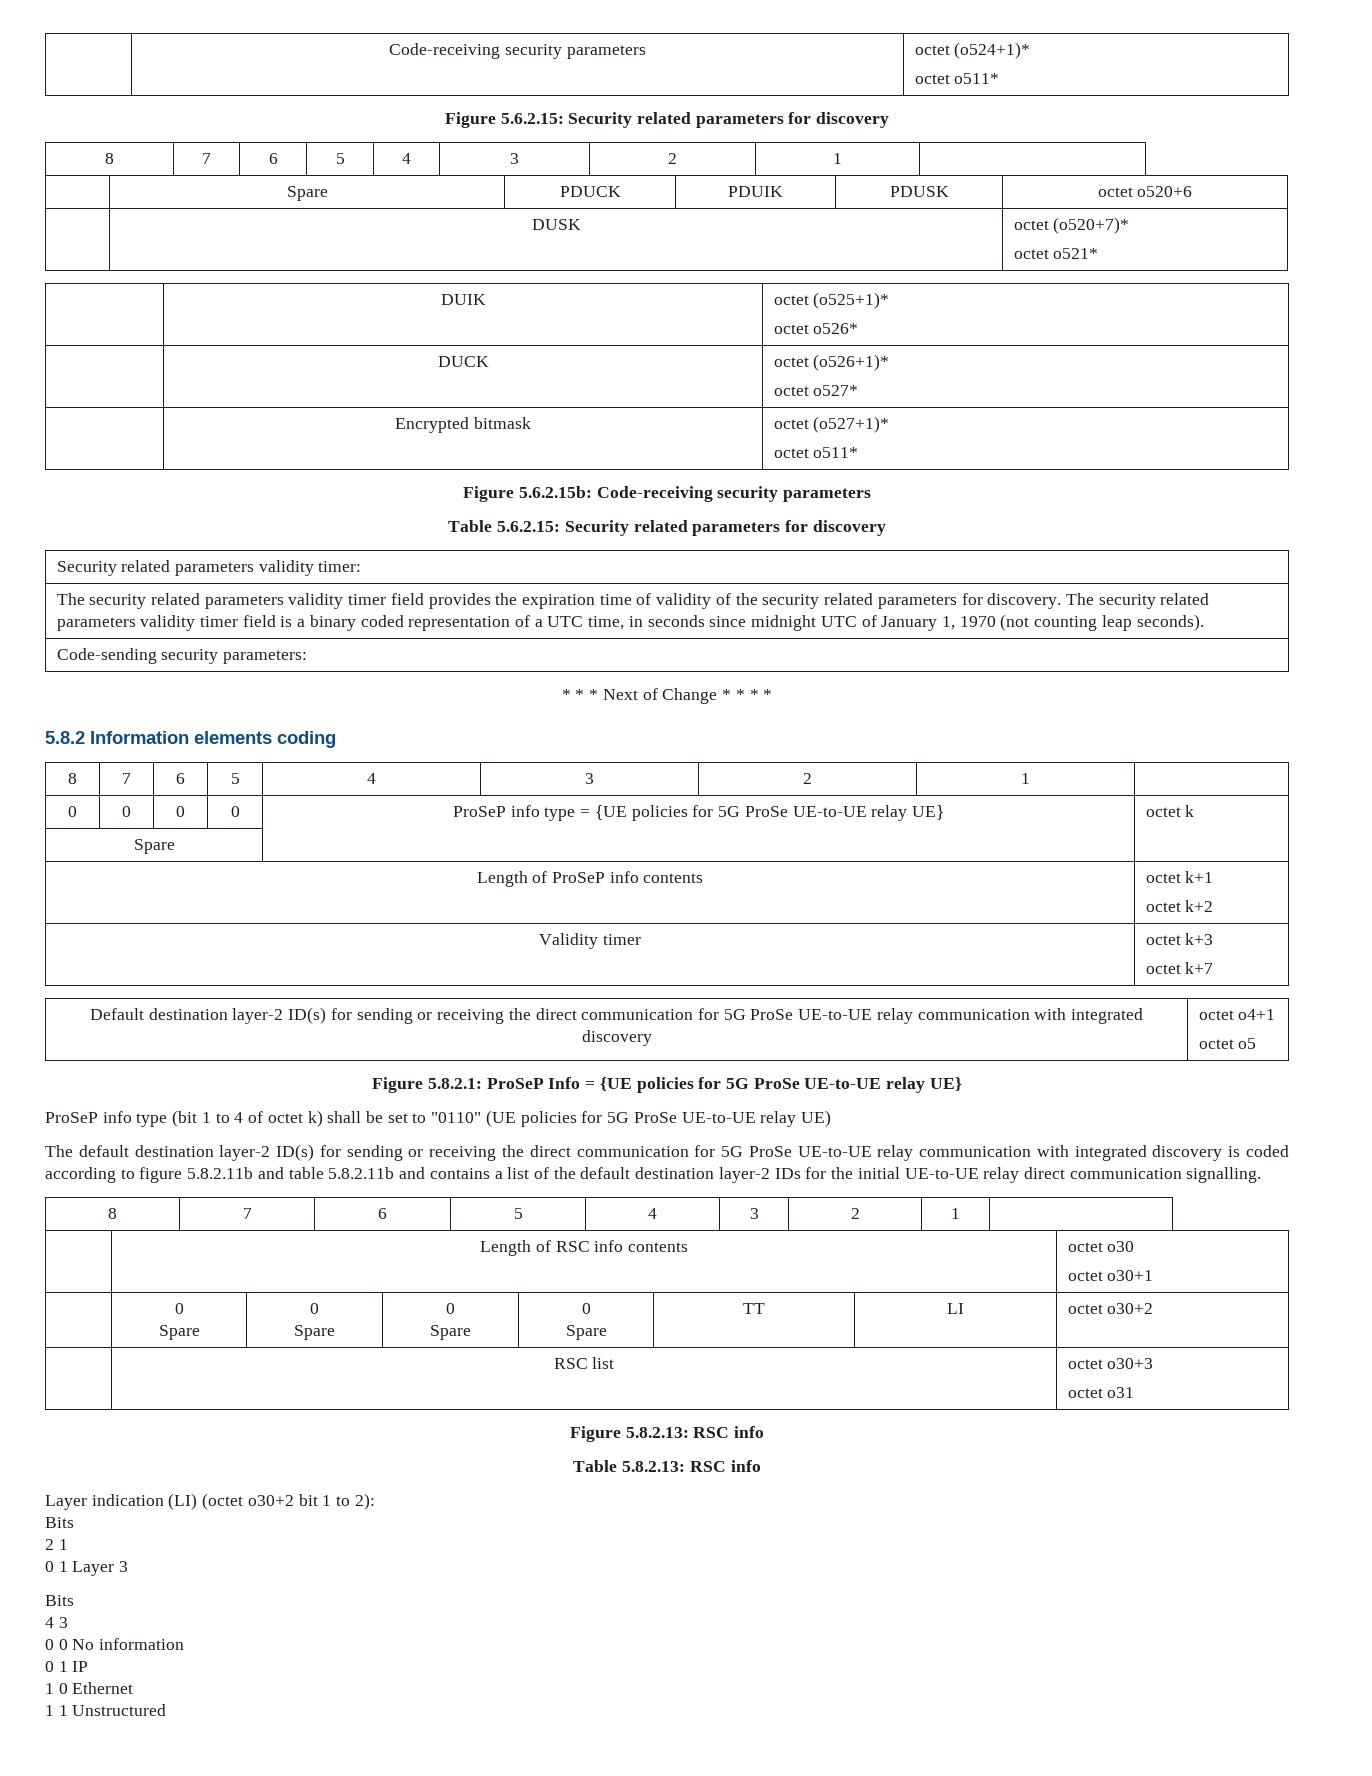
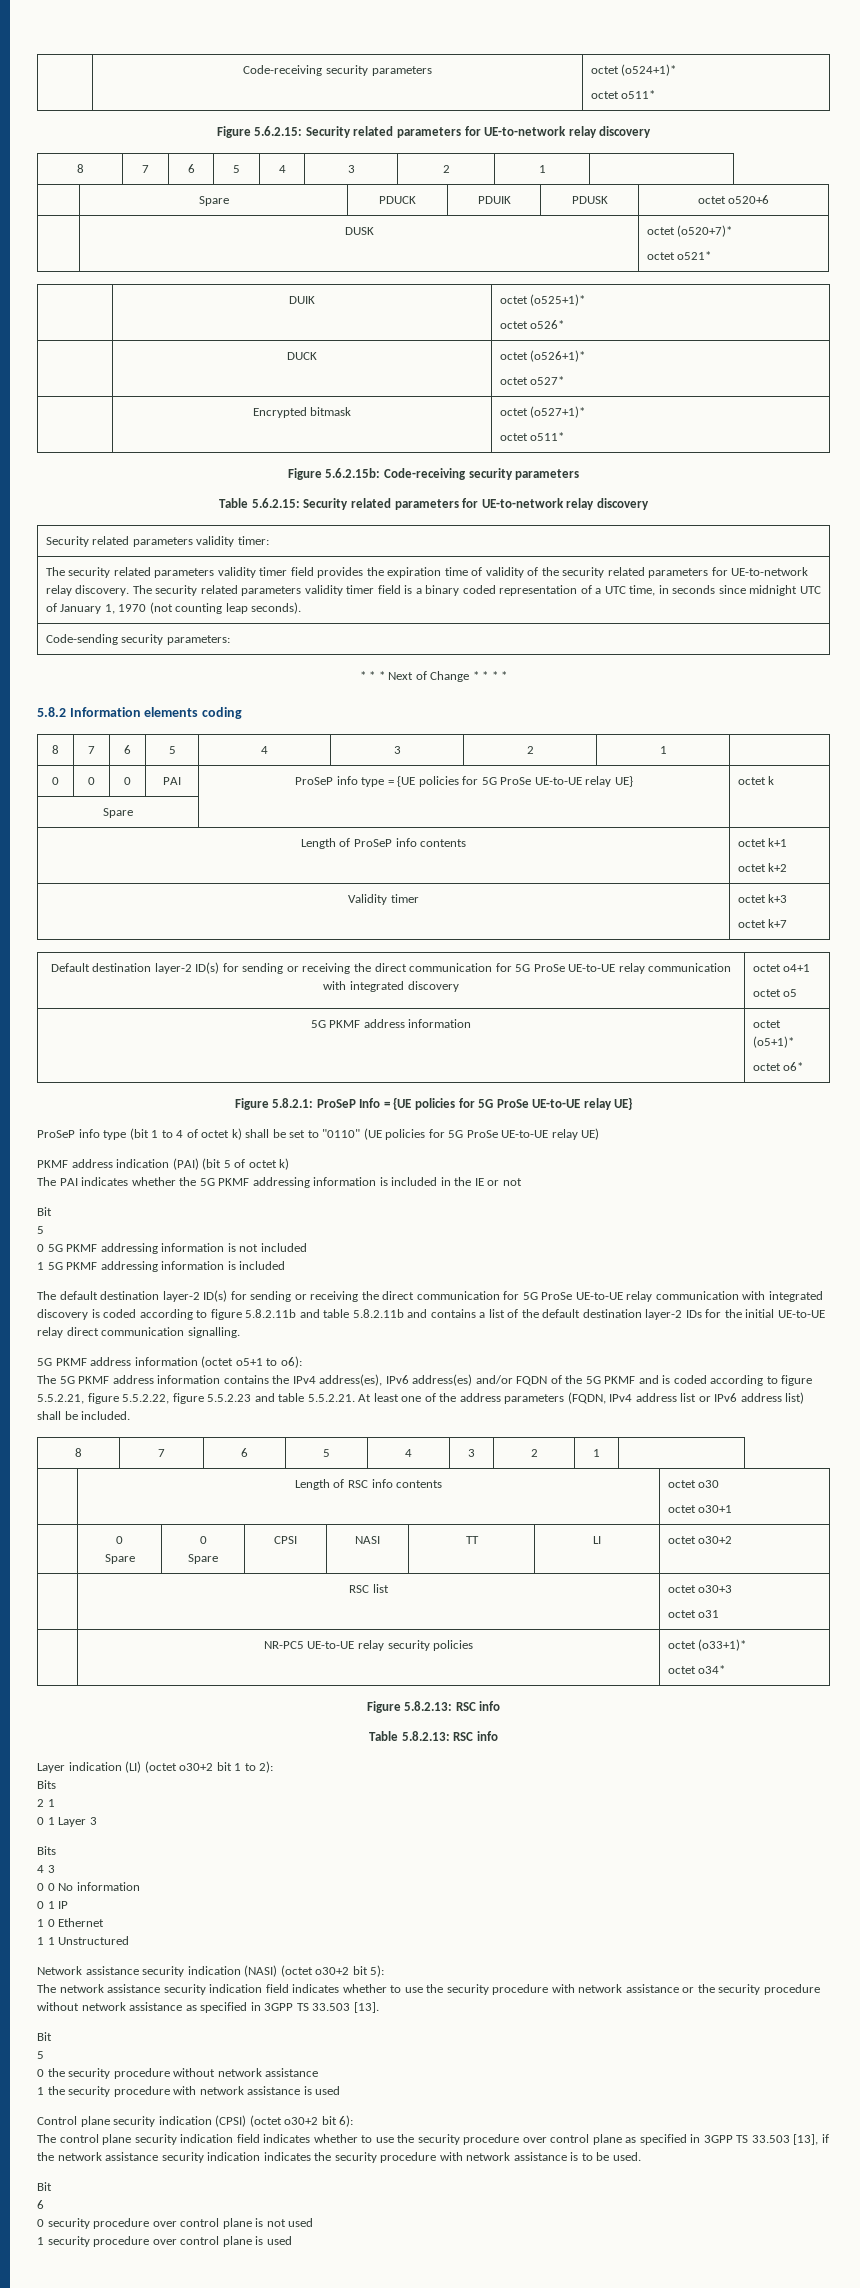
(812, 118) none -> [484,126,597,138] UE-to-network relay
(808, 526) none -> [481,498,595,510] UE-to-network relay
(983, 599) none -> [731,567,809,576] [45,585,72,596] UE-to-network relay
[230,806,240,817] 0 -> [163,777,181,785] PAI
(1257, 1043) none -> [310,1019,472,1028] [752,1020,781,1028] [752,1036,794,1048] [752,1062,804,1071] // 5G PKMF address information | octet (o5+1)* // octet o6*
(831, 1118) none -> [37,1158,290,1170] [37,1177,522,1188] [37,1207,52,1216] [37,1226,44,1234] [37,1243,307,1254] [37,1261,286,1272] // PKMF address indication (PAI) (bit 5 of octet k) // The PAI indicates whether the 5G PKMF addressing information is included in the IE or not // Bit // 5 // 0 5G PKMF addressing information is not included // 1 5G PKMF addressing information is included
(1262, 1175) none -> [37,1356,302,1368] [37,1374,813,1386] [37,1392,805,1404] [37,1411,131,1420] // 5G PKMF address information (octet o5+1 to o6): // The 5G PKMF address information contains the IPv4 address(es), IPv6 address(es) and/or FQDN of the 5G PKMF and is coded according to figure 5.5.2.21, figure 5.5.2.22, figure 5.5.2.23 and table 5.5.2.21. At least one of the address parameters (FQDN, IPv4 address list or IPv6 address list) shall be included.
[446,1303,455,1314] [430,1325,471,1340] [581,1303,591,1314] [565,1325,607,1340] 0 // Spare | 0 // Spare -> [274,1536,297,1544] [355,1536,380,1544] CPSI | NASI
(1135, 1392) none -> [263,1640,474,1651] [667,1639,747,1651] [667,1665,726,1674] // | NR-PC5 UE-to-UE relay security policies | octet (o33+1)* // octet o34*
(167, 1710) none -> [37,1965,385,1977] [37,1984,820,1995] [37,2002,379,2013] [37,2032,52,2041] [37,2051,44,2059] [37,2068,319,2079] [37,2086,341,2097] [37,2115,354,2127] [37,2134,829,2145] [37,2152,641,2163] [37,2182,52,2191] [37,2200,44,2209] [37,2218,314,2229] [37,2236,292,2247] // Network assistance security indication (NASI) (octet o30+2 bit 5): // The network assistance security indication field indicates whether to use the security procedure with network assistance or the security procedure without network assistance as specified in 3GPP TS 33.503 [13]. // Bit // 5 // 0 the security procedure without network assistance // 1 the security procedure with network assistance is used // Control plane security indication (CPSI) (octet o30+2 bit 6): // The control plane security indication field indicates whether to use the security procedure over control plane as specified in 3GPP TS 33.503 [13], if the network assistance security indication indicates the security procedure with network assistance is to be used. // Bit // 6 // 0 security procedure over control plane is not used // 1 security procedure over control plane is used

